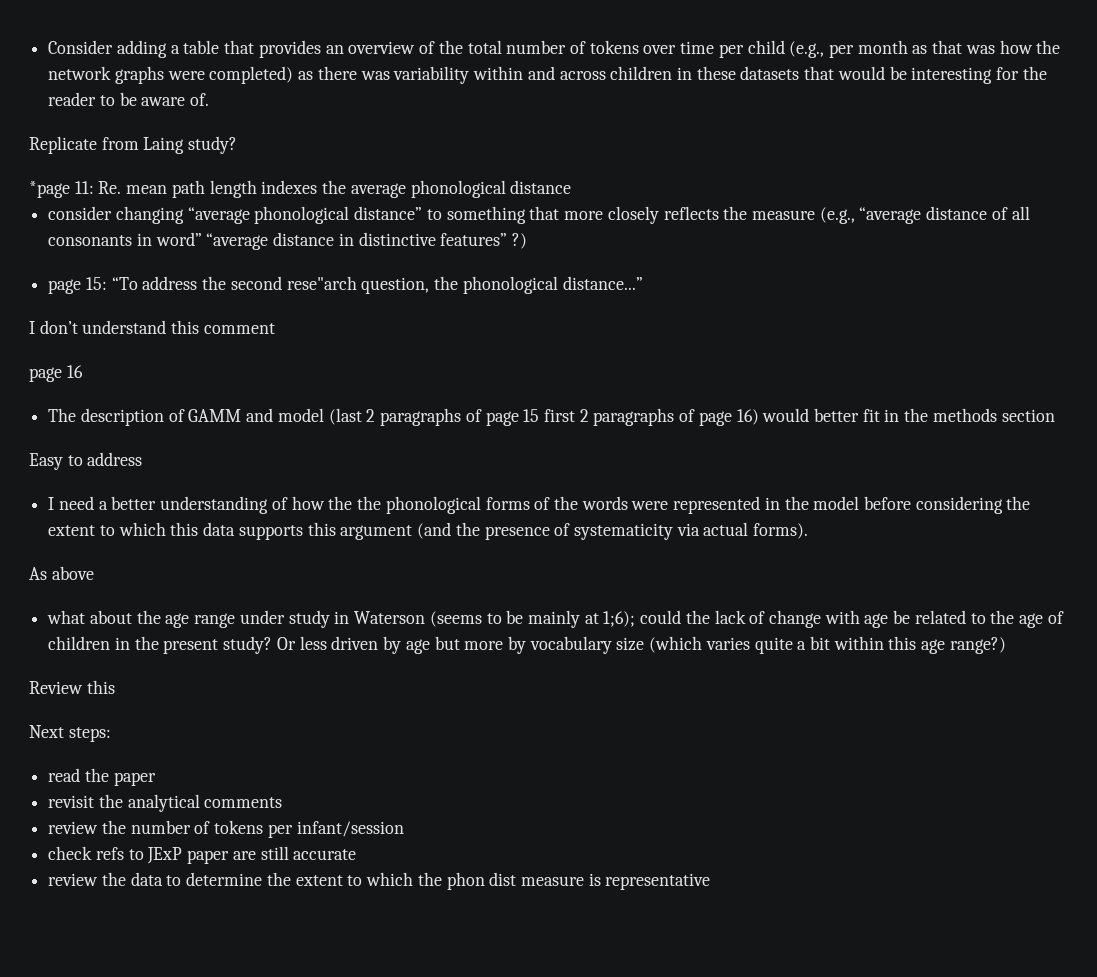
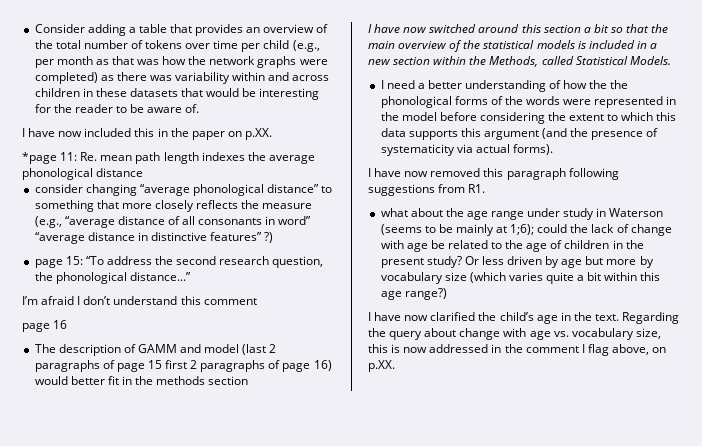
[29,136,238,154] Replicate from Laing study? -> [22,128,272,140] I have now included this in the paper on p.XX.
[286,276,357,290] rese"arch -> [219,256,270,265] research
(643, 283) none -> [22,296,75,305] I’m afraid
[29,452,143,470] Easy to address -> [368,24,669,33] [368,40,657,52] [368,56,671,67] I have now switched around this section a bit so that the main overview of the statistical models is included in a new section within the Methods, called Statistical Models.
[29,566,94,580] As above -> [368,168,619,180] [368,184,486,196] I have now removed this paragraph following suggestions from R1.
[29,680,115,694] [29,725,111,742] [48,768,156,786] [48,794,283,812] [48,820,404,838] [48,846,357,864] [48,872,711,890] Review this // Next steps: // read the paper // revisit the analytical comments // review the number of tokens per infant/session // check refs to JExP paper are still accurate // review the data to determine the extent to which the phon dist measure is representative -> [368,312,680,324] [368,328,661,340] [368,344,667,356] [368,360,395,372] I have now clarified the child’s age in the text. Regarding the query about change with age vs. vocabulary size, this is now addressed in the comment I flag above, on p.XX.

